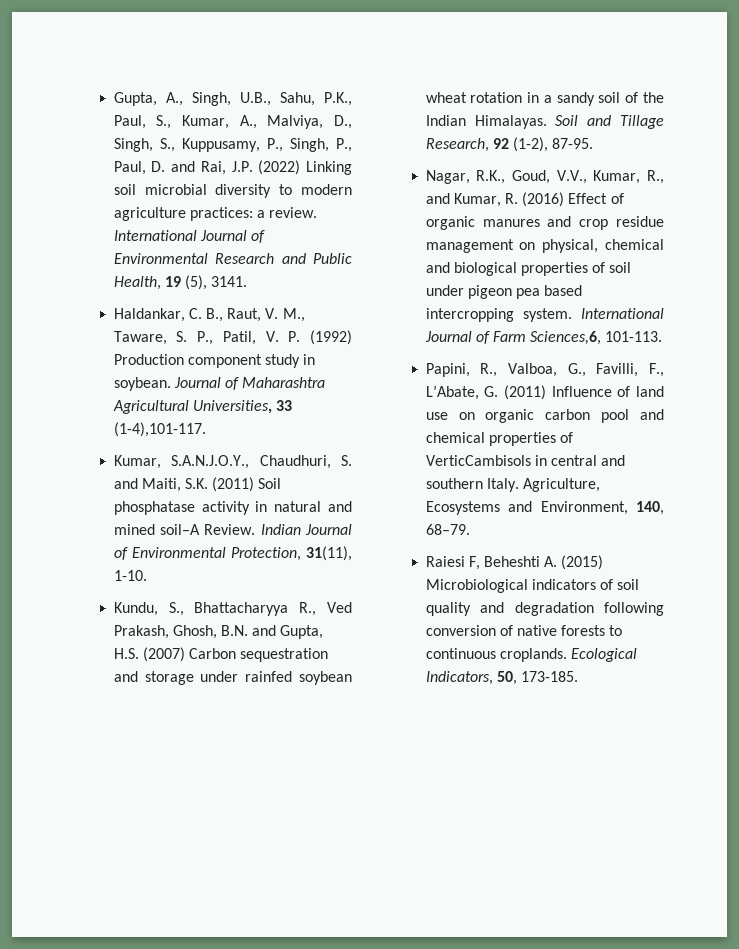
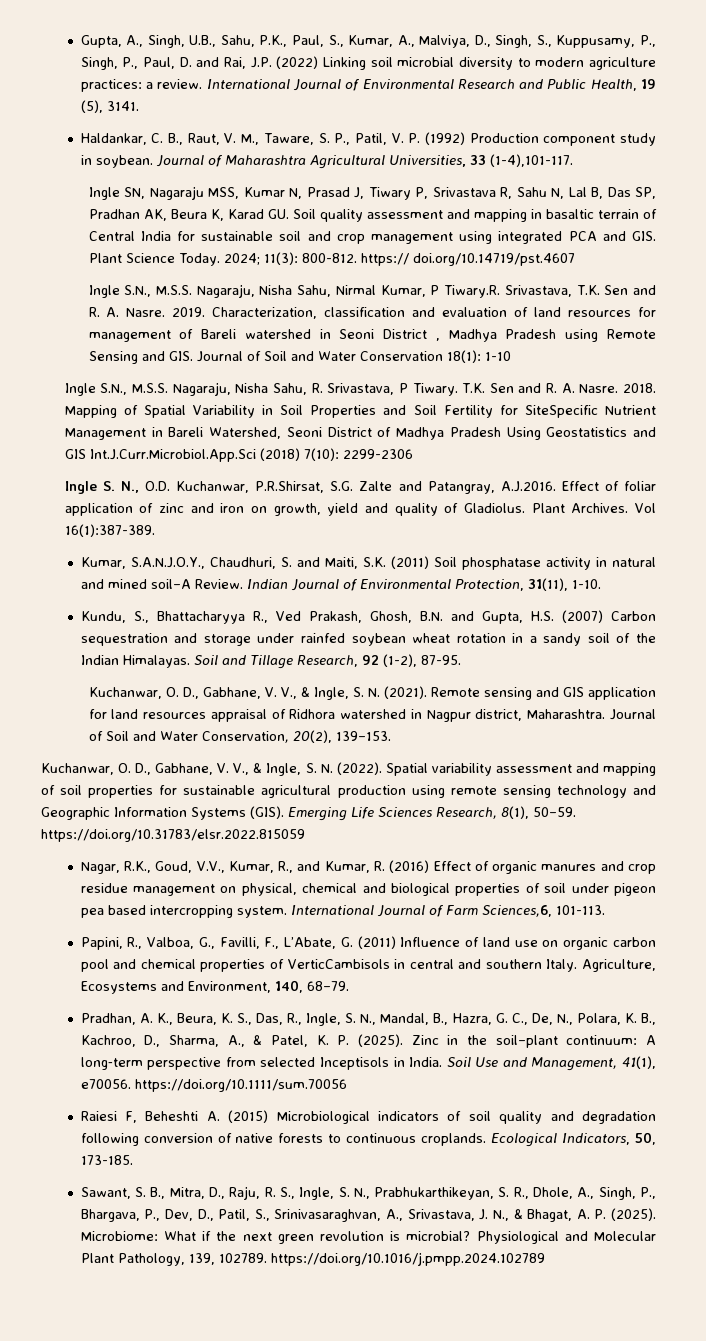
(206, 429) none -> [88,186,657,200] [88,209,657,222] [88,231,657,244] [88,252,576,266] [88,284,657,298] [88,307,656,319] [88,329,656,342] [88,350,511,364] [64,382,657,396] [64,405,657,418] [64,427,656,440] [64,448,413,462] [64,481,656,494] [64,503,656,516] [64,524,155,537] // Ingle SN, Nagaraju MSS, Kumar N, Prasad J, Tiwary P, Srivastava R, Sahu N, Lal B, Das SP, Pradhan AK, Beura K, Karad GU. Soil quality assessment and mapping in basaltic terrain of Central India for sustainable soil and crop management using integrated PCA and GIS. Plant Science Today. 2024; 11(3): 800-812. https:// doi.org/10.14719/pst.4607 // Ingle S.N., M.S.S. Nagaraju, Nisha Sahu, Nirmal Kumar, P Tiwary.R. Srivastava, T.K. Sen and R. A. Nasre. 2019. Characterization, classification and evaluation of land resources for management of Bareli watershed in Seoni District , Madhya Pradesh using Remote Sensing and GIS. Journal of Soil and Water Conservation 18(1): 1-10 // Ingle S.N., M.S.S. Nagaraju, Nisha Sahu, R. Srivastava, P Tiwary. T.K. Sen and R. A. Nasre. 2018. Mapping of Spatial Variability in Soil Properties and Soil Fertility for SiteSpecific Nutrient Management in Bareli Watershed, Seoni District of Madhya Pradesh Using Geostatistics and GIS Int.J.Curr.Microbiol.App.Sci (2018) 7(10): 2299-2306 // Ingle S. N., O.D. Kuchanwar, P.R.Shirsat, S.G. Zalte and Patangray, A.J.2016. Effect of foliar application of zinc and iron on growth, yield and quality of Gladiolus. Plant Archives. Vol 16(1):387-389.
(594, 143) none -> [88,686,656,700] [88,709,656,722] [88,730,391,743] [41,762,656,776] [41,785,656,798] [41,806,576,821] [41,829,305,842] // Kuchanwar, O. D., Gabhane, V. V., & Ingle, S. N. (2021). Remote sensing and GIS application for land resources appraisal of Ridhora watershed in Nagpur district, Maharashtra. Journal of Soil and Water Conservation, 20(2), 139–153. // Kuchanwar, O. D., Gabhane, V. V., & Ingle, S. N. (2022). Spatial variability assessment and mapping of soil properties for sustainable agricultural production using remote sensing technology and Geographic Information Systems (GIS). Emerging Life Sciences Research, 8(1), 50–59. https://doi.org/10.31783/elsr.2022.815059
(470, 529) none -> [80,1013,656,1026] [80,1034,657,1048] [80,1056,657,1071] [80,1079,347,1092] // Pradhan, A. K., Beura, K. S., Das, R., Ingle, S. N., Mandal, B., Hazra, G. C., De, N., Polara, K. B., Kachroo, D., Sharma, A., & Patel, K. P. (2025). Zinc in the soil–plant continuum: A long‐term perspective from selected Inceptisols in India. Soil Use and Management, 41(1), e70056. https://doi.org/10.1111/sum.70056
(579, 676) none -> [80,1186,657,1200] [80,1208,656,1222] [80,1231,656,1244] [80,1252,545,1266] // Sawant, S. B., Mitra, D., Raju, R. S., Ingle, S. N., Prabhukarthikeyan, S. R., Dhole, A., Singh, P., Bhargava, P., Dev, D., Patil, S., Srinivasaraghvan, A., Srivastava, J. N., & Bhagat, A. P. (2025). Microbiome: What if the next green revolution is microbial? Physiological and Molecular Plant Pathology, 139, 102789. https://doi.org/10.1016/j.pmpp.2024.102789

